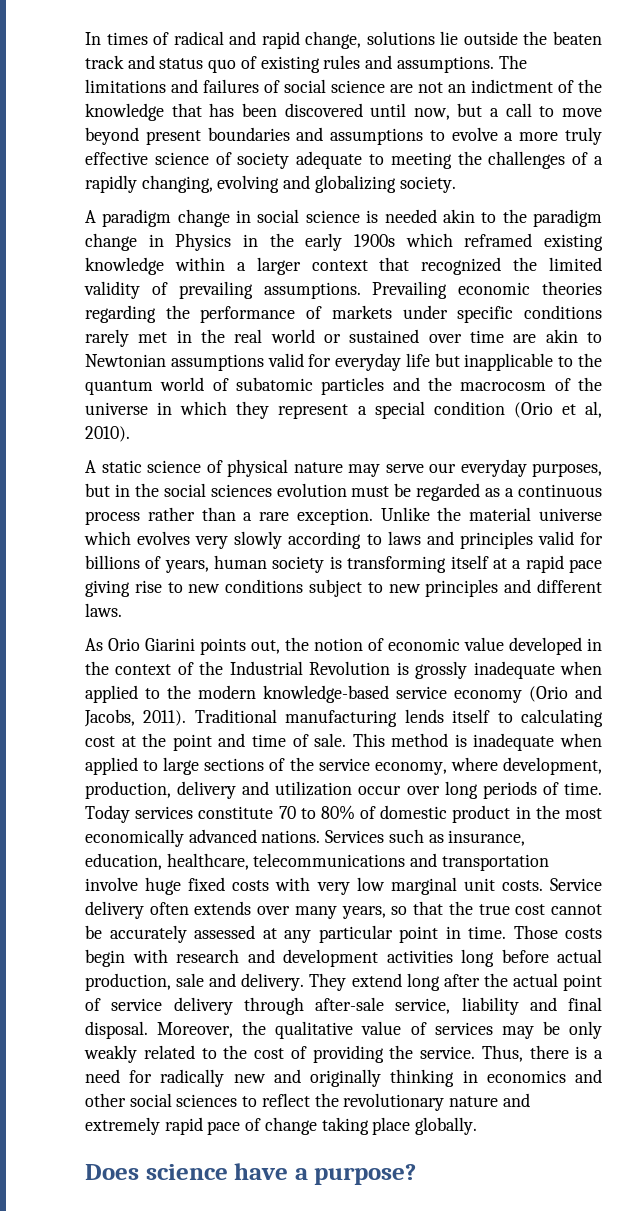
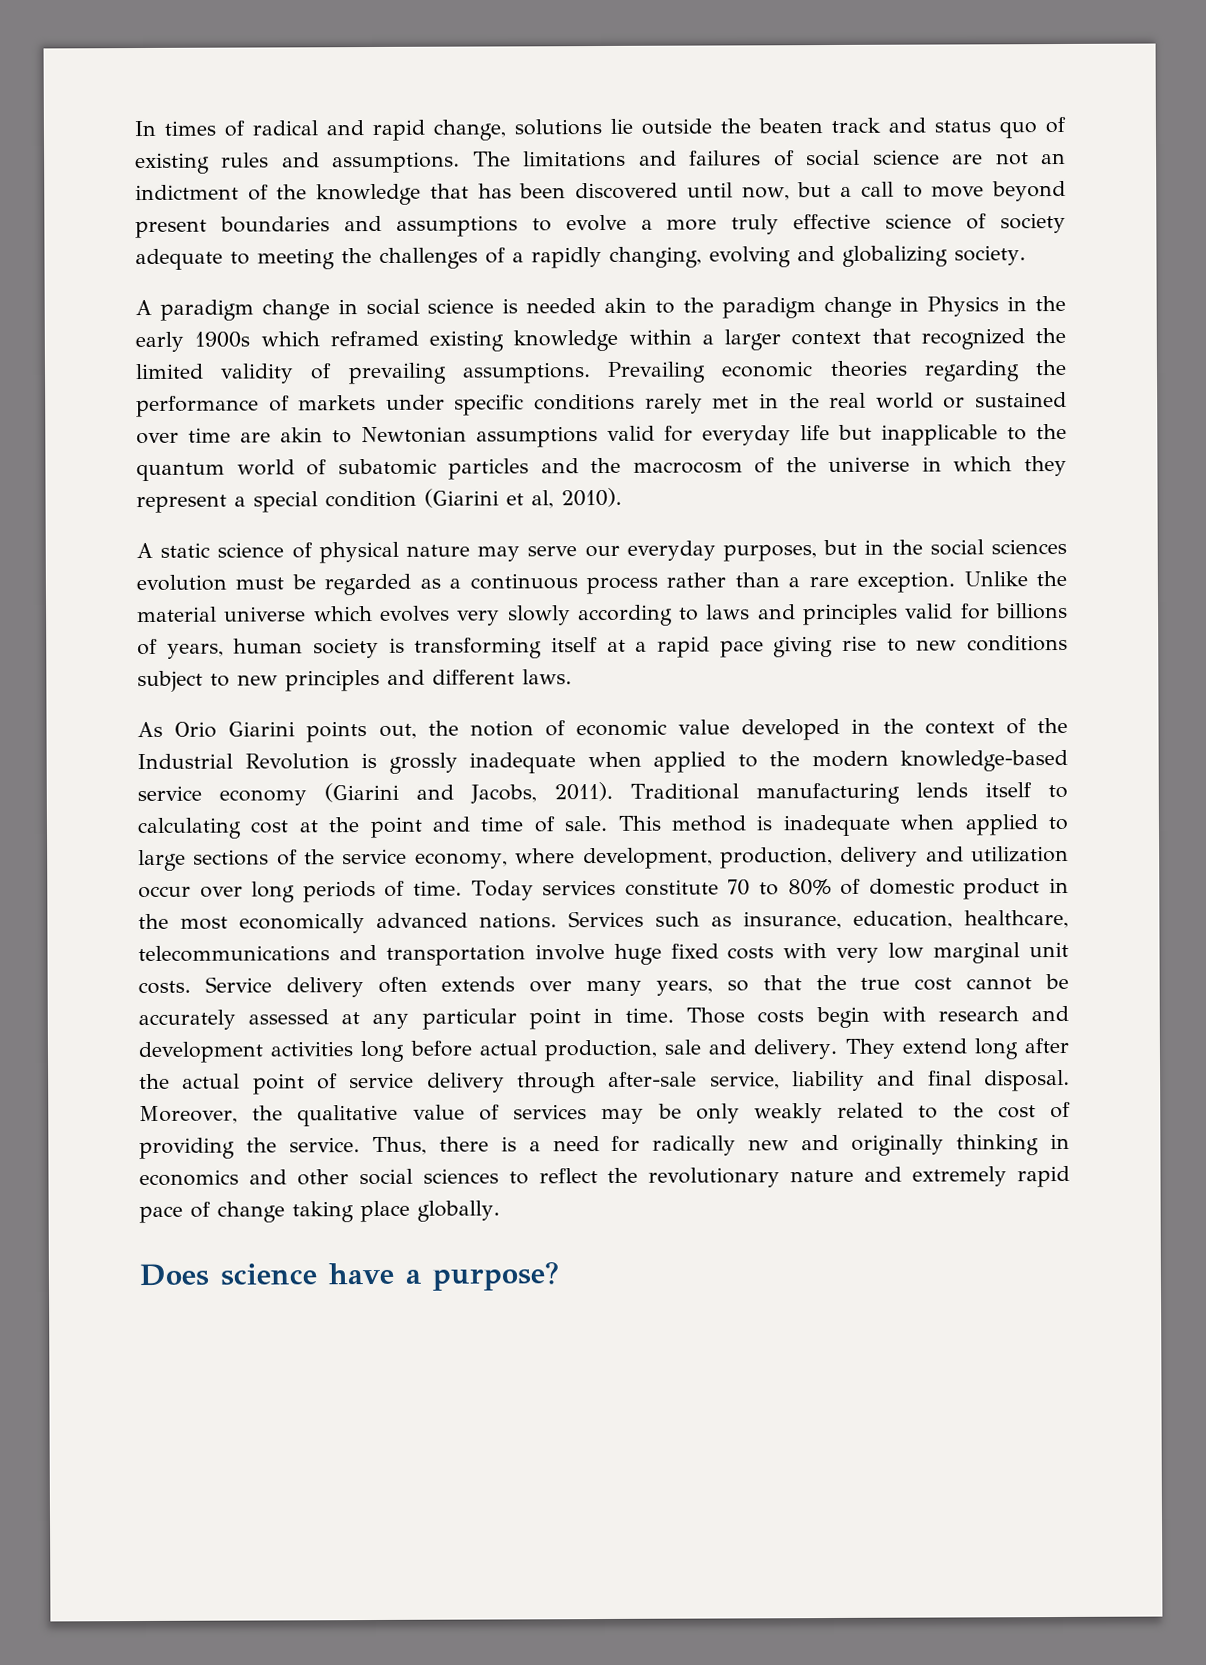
[513,402,553,418] (Orio -> [424,488,499,508] (Giarini
[529,686,568,702] (Orio -> [324,782,400,803] (Giarini

